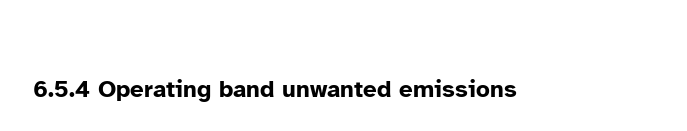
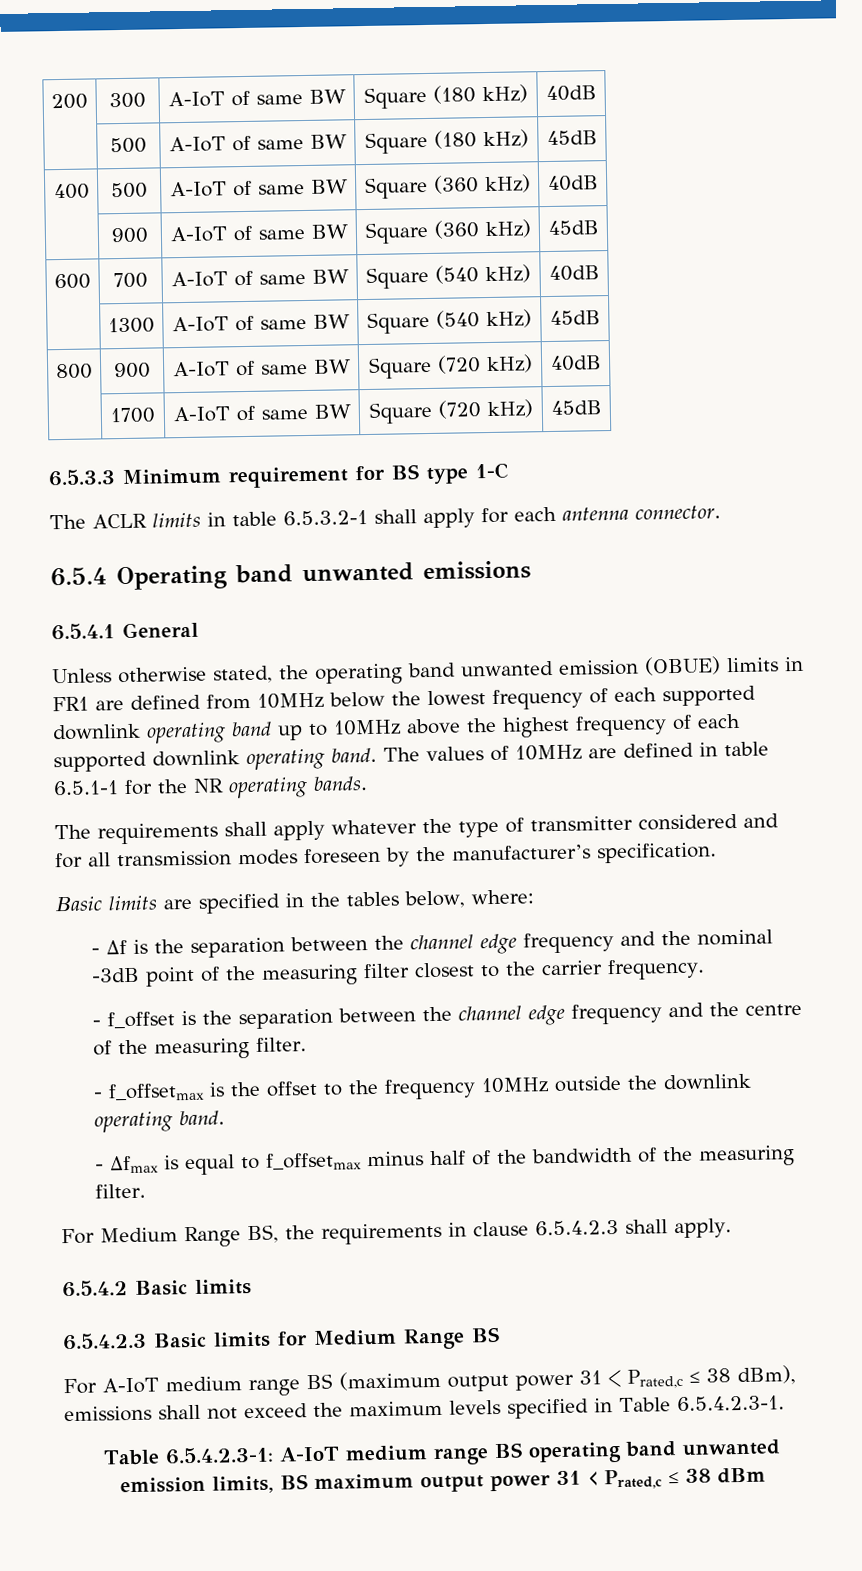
(33, 89) none -> [51,93,88,110] [109,92,146,109] [167,89,346,108] [363,84,528,110] [545,85,597,102] [110,137,147,154] [168,134,347,153] [364,129,529,155] [546,130,598,146] [53,183,90,200] [111,182,148,199] [169,179,348,198] [364,174,531,200] [547,175,599,192] [111,227,149,244] [169,224,349,243] [364,219,532,245] [547,220,599,236] [54,273,91,290] [113,272,148,289] [170,269,349,288] [366,264,531,289] [548,265,600,282] [108,317,155,334] [171,314,350,333] [367,309,532,334] [549,310,601,325] [56,363,93,380] [114,362,151,379] [172,359,351,378] [367,354,533,379] [549,355,602,371] [110,407,156,424] [172,404,351,423] [368,399,533,424] [550,400,602,415] [48,462,508,489] [49,505,721,530] 200 | 300 | A-IoT of same BW | Square (180 kHz) | 40dB // | 500 | A-IoT of same BW | Square (180 kHz) | 45dB // 400 | 500 | A-IoT of same BW | Square (360 kHz) | 40dB // | 900 | A-IoT of same BW | Square (360 kHz) | 45dB // 600 | 700 | A-IoT of same BW | Square (540 kHz) | 40dB // | 1300 | A-IoT of same BW | Square (540 kHz) | 45dB // 800 | 900 | A-IoT of same BW | Square (720 kHz) | 40dB // | 1700 | A-IoT of same BW | Square (720 kHz) | 45dB // 6.5.3.3 Minimum requirement for BS type 1-C // The ACLR limits in table 6.5.3.2-1 shall apply for each antenna connector. //
(517, 88) none -> [51,621,199,641] [52,656,804,685] [52,685,756,712] [52,713,741,744] [53,741,769,773] [53,776,368,799] [54,813,779,845] [55,842,717,869] [55,889,534,914] [90,929,773,958] [90,958,705,987] [91,1001,802,1030] [92,1037,307,1060] [92,1073,752,1102] [93,1110,225,1133] [94,1145,795,1176] [94,1183,146,1199] [61,1218,732,1248] [62,1279,252,1298] [62,1326,500,1351] [63,1365,796,1397] [64,1395,785,1423] [103,1439,781,1466] [119,1467,766,1494] // 6.5.4.1 General // Unless otherwise stated, the operating band unwanted emission (OBUE) limits in FR1 are defined from 10MHz below the lowest frequency of each supported downlink operating band up to 10MHz above the highest frequency of each supported downlink operating band. The values of 10MHz are defined in table 6.5.1-1 for the NR operating bands. // The requirements shall apply whatever the type of transmitter considered and for all transmission modes foreseen by the manufacturer’s specification. // Basic limits are specified in the tables below, where: // - Δf is the separation between the channel edge frequency and the nominal -3dB point of the measuring filter closest to the carrier frequency. // - f_offset is the separation between the channel edge frequency and the centre of the measuring filter. // - f_offsetmax is the offset to the frequency 10MHz outside the downlink operating band. // - Δfmax is equal to f_offsetmax minus half of the bandwidth of the measuring filter. // For Medium Range BS, the requirements in clause 6.5.4.2.3 shall apply. // 6.5.4.2 Basic limits // 6.5.4.2.3 Basic limits for Medium Range BS // For A-IoT medium range BS (maximum output power 31 < Prated,c ≤ 38 dBm), emissions shall not exceed the maximum levels specified in Table 6.5.4.2.3-1. // Table 6.5.4.2.3-1: A-IoT medium range BS operating band unwanted emission limits, BS maximum output power 31 < Prated,c ≤ 38 dBm

